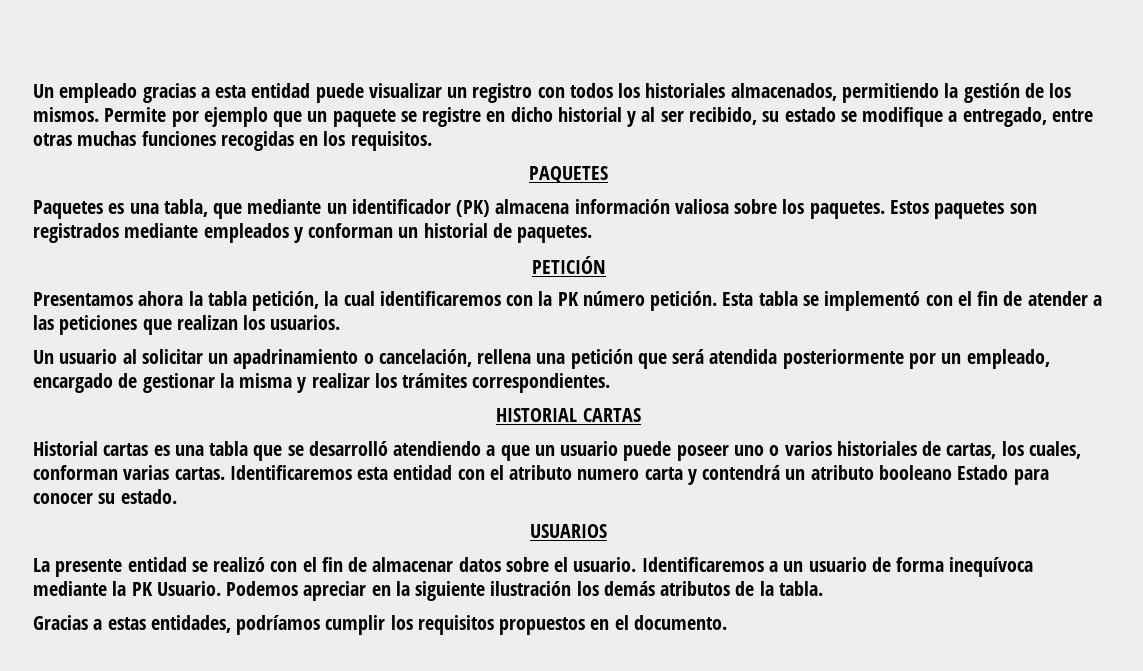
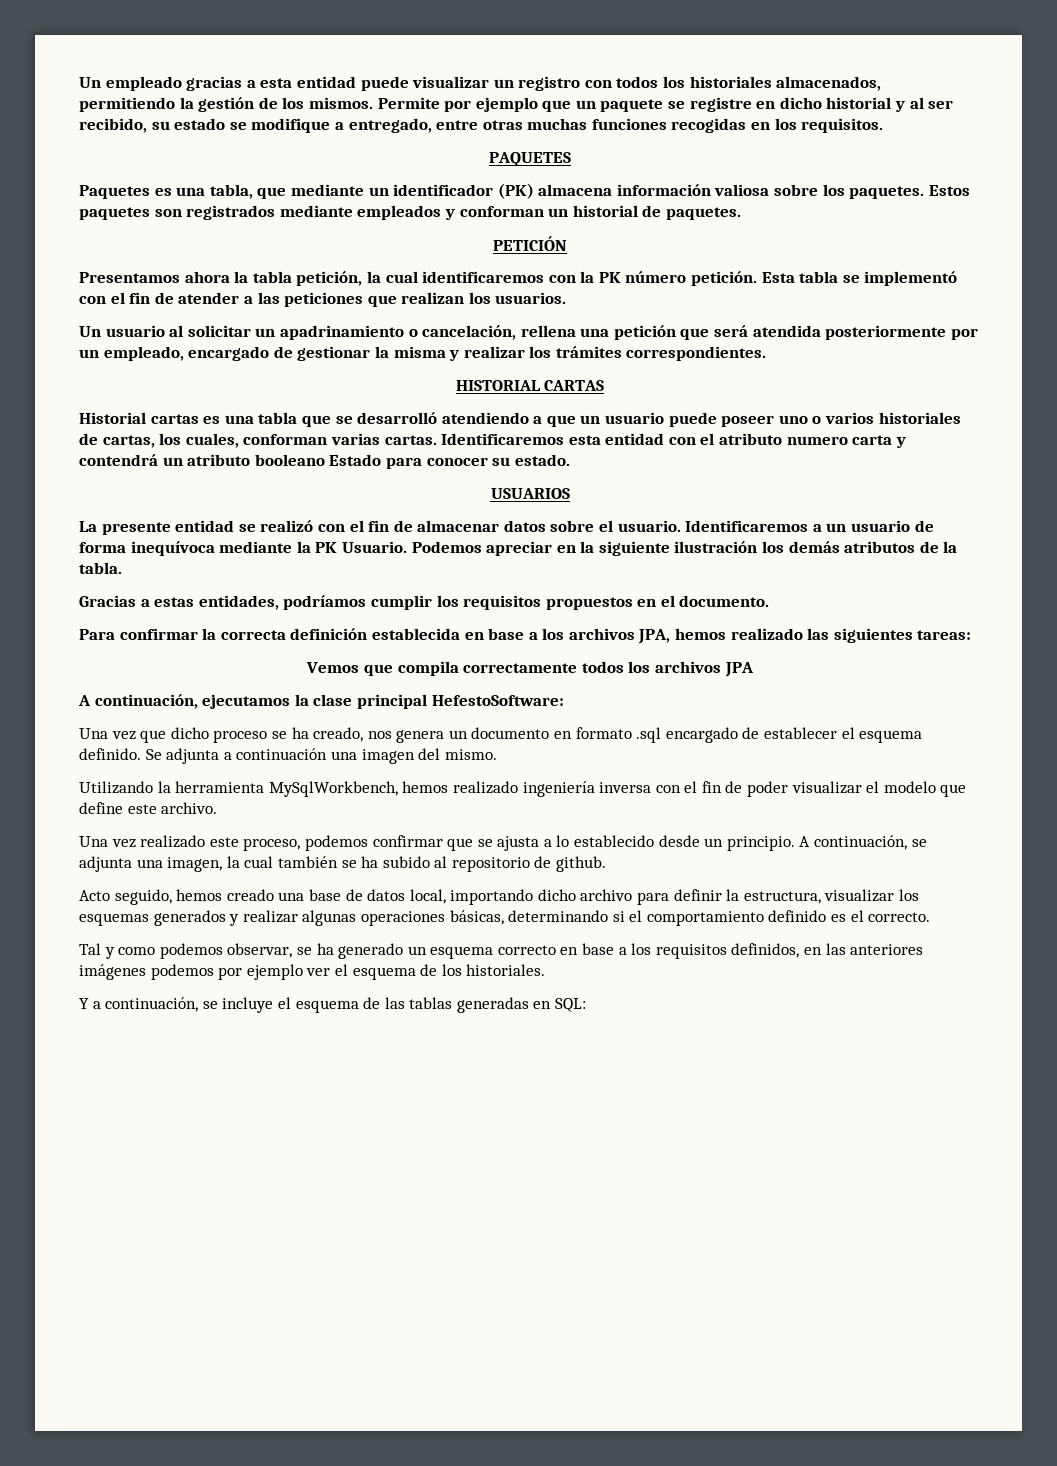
(727, 622) none -> [79,628,972,644] [306,661,754,677] [78,694,564,709] [79,727,923,743] [79,748,497,764] [79,781,967,797] [79,802,218,814] [79,835,927,851] [79,856,607,872] [79,889,920,905] [79,910,931,926] [79,943,924,959] [79,964,546,980] [79,997,587,1013] // Para confirmar la correcta definición establecida en base a los archivos JPA, hemos realizado las siguientes tareas: // Vemos que compila correctamente todos los archivos JPA // A continuación, ejecutamos la clase principal HefestoSoftware: // Una vez que dicho proceso se ha creado, nos genera un documento en formato .sql encargado de establecer el esquema definido. Se adjunta a continuación una imagen del mismo. // Utilizando la herramienta MySqlWorkbench, hemos realizado ingeniería inversa con el fin de poder visualizar el modelo que define este archivo. // Una vez realizado este proceso, podemos confirmar que se ajusta a lo establecido desde un principio. A continuación, se adjunta una imagen, la cual también se ha subido al repositorio de github. // Acto seguido, hemos creado una base de datos local, importando dicho archivo para definir la estructura, visualizar los esquemas generados y realizar algunas operaciones básicas, determinando si el comportamiento definido es el correcto. // Tal y como podemos observar, se ha generado un esquema correcto en base a los requisitos definidos, en las anteriores imágenes podemos por ejemplo ver el esquema de los historiales. // Y a continuación, se incluye el esquema de las tablas generadas en SQL:

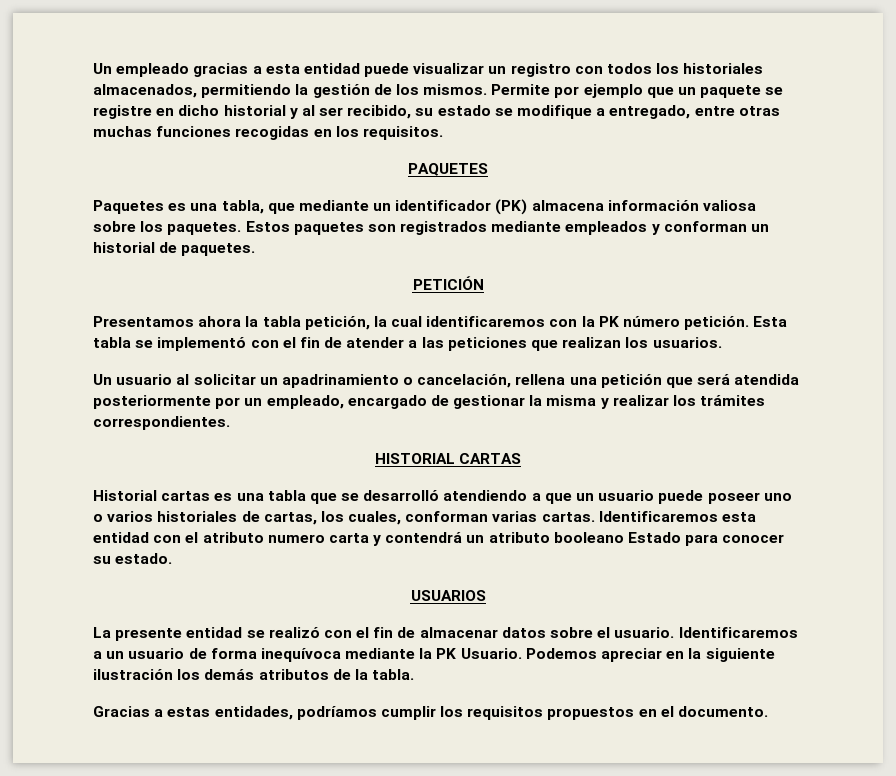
[79,628,972,644] [306,661,754,677] [78,694,564,709] [79,727,923,743] [79,748,497,764] [79,781,967,797] [79,802,218,814] [79,835,927,851] [79,856,607,872] [79,889,920,905] [79,910,931,926] [79,943,924,959] [79,964,546,980] [79,997,587,1013] // Para confirmar la correcta definición establecida en base a los archivos JPA, hemos realizado las siguientes tareas: // Vemos que compila correctamente todos los archivos JPA // A continuación, ejecutamos la clase principal HefestoSoftware: // Una vez que dicho proceso se ha creado, nos genera un documento en formato .sql encargado de establecer el esquema definido. Se adjunta a continuación una imagen del mismo. // Utilizando la herramienta MySqlWorkbench, hemos realizado ingeniería inversa con el fin de poder visualizar el modelo que define este archivo. // Una vez realizado este proceso, podemos confirmar que se ajusta a lo establecido desde un principio. A continuación, se adjunta una imagen, la cual también se ha subido al repositorio de github. // Acto seguido, hemos creado una base de datos local, importando dicho archivo para definir la estructura, visualizar los esquemas generados y realizar algunas operaciones básicas, determinando si el comportamiento definido es el correcto. // Tal y como podemos observar, se ha generado un esquema correcto en base a los requisitos definidos, en las anteriores imágenes podemos por ejemplo ver el esquema de los historiales. // Y a continuación, se incluye el esquema de las tablas generadas en SQL: -> (769, 711) none

